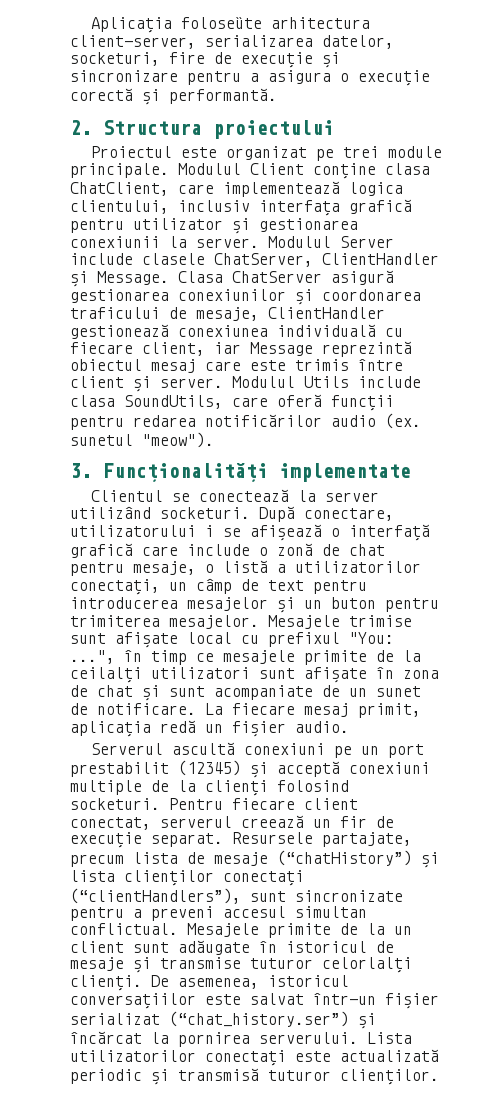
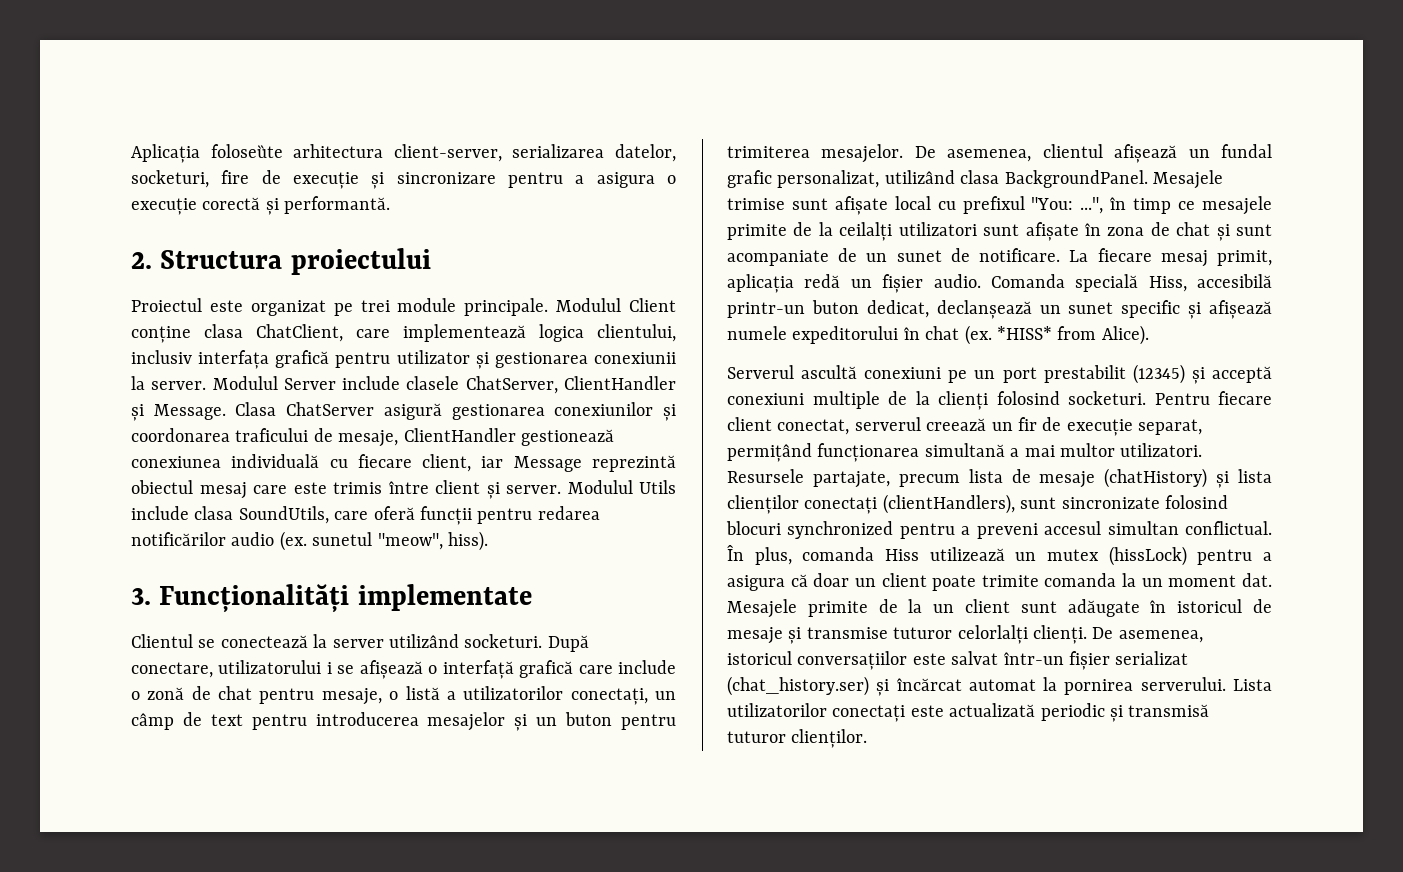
[142,432,214,448] "meow"). -> [377,531,488,551] "meow", hiss).
(259, 622) none -> [914,144,1272,163] [727,170,1148,188] De asemenea, clientul afișează un fundal grafic personalizat, utilizând clasa BackgroundPanel.
(349, 727) none -> [990,274,1272,292] [727,300,1272,319] [727,325,1149,345] Comanda specială Hiss, accesibilă printr-un buton dedicat, declanșează un sunet specific și afișează numele expeditorului în chat (ex. *HISS* from Alice).
[151,833,223,847] separat. -> [1138,419,1203,435] [727,443,1203,462] separat, permițând funcționarea simultană a mai multor utilizatori.
[277,850,412,866] (“chatHistory”) -> [1104,468,1208,488] (chatHistory)
[70,888,241,904] (“clientHandlers”), -> [882,494,1015,514] (clientHandlers),
(403, 896) none -> [1165,495,1228,509] [726,521,894,539] folosind blocuri synchronized
(178, 929) none -> [727,545,1272,566] [727,573,1272,591] În plus, comanda Hiss utilizează un mutex (hissLock) pentru a asigura că doar un client poate trimite comanda la un moment dat.
[169,1011,349,1027] (“chat_history.ser”) -> [727,676,869,696] (chat_history.ser)
(142, 1037) none -> [968,679,1036,691] automat

